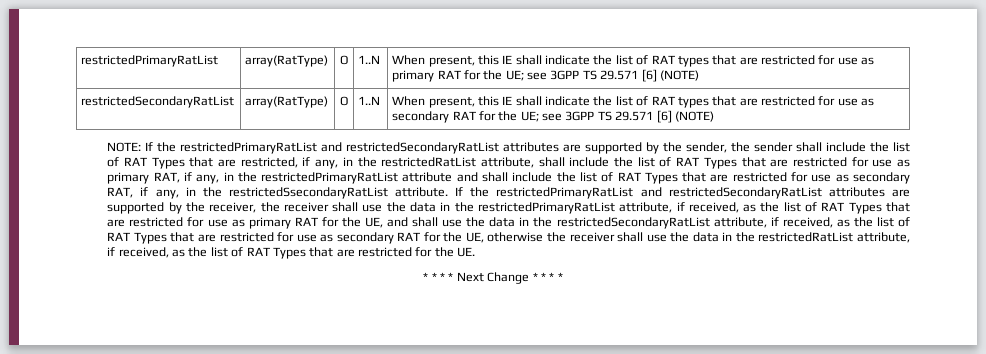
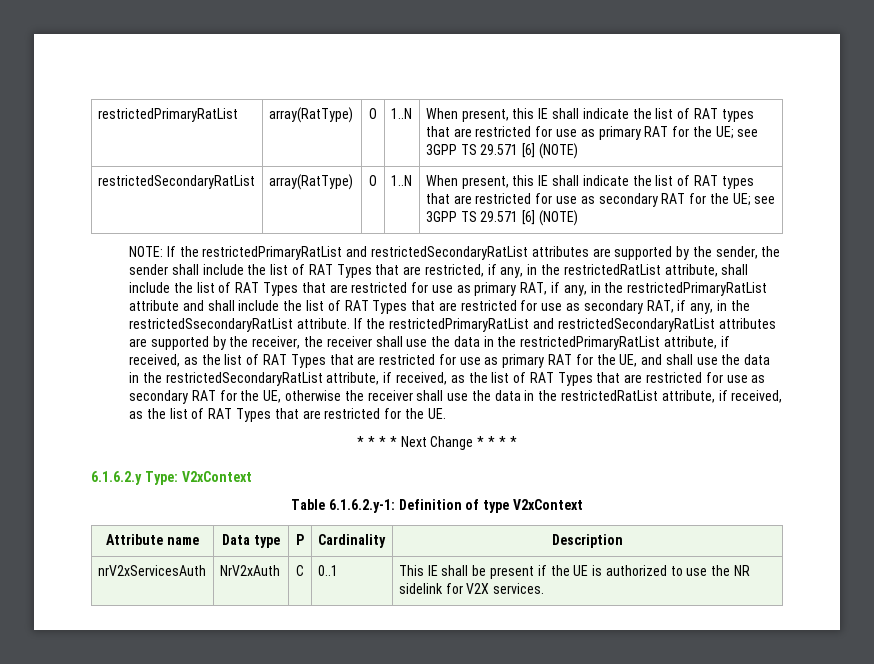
(563, 276) none -> [91,471,252,485] [291,499,583,513] [106,534,199,545] [222,534,280,548] [296,534,304,545] [317,534,386,548] [552,534,623,548] [97,565,206,576] [219,565,280,576] [296,565,304,576] [317,565,338,576] [398,565,751,579] [398,583,545,594] // 6.1.6.2.y Type: V2xContext // Table 6.1.6.2.y-1: Definition of type V2xContext // Attribute name | Data type | P | Cardinality | Description // nrV2xServicesAuth | NrV2xAuth | C | 0..1 | This IE shall be present if the UE is authorized to use the NR sidelink for V2X services.

